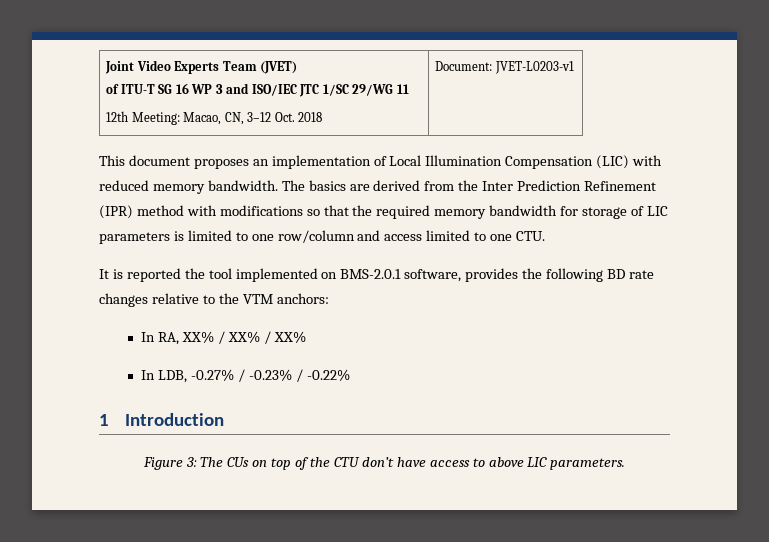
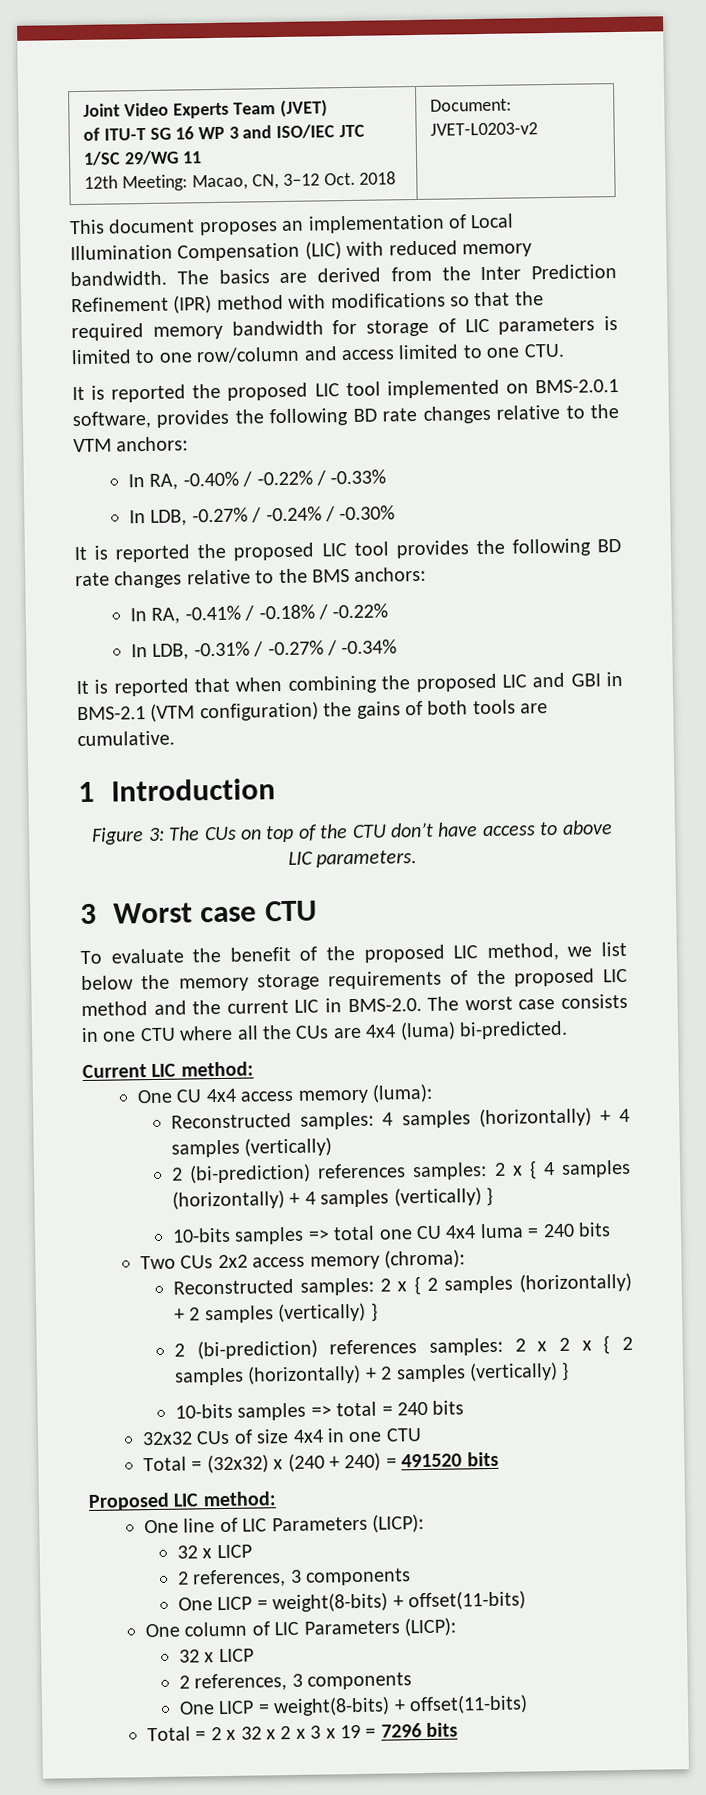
[494,61,574,74] JVET-L0203-v1 -> [430,122,539,136] JVET-L0203-v2
(205, 273) none -> [227,382,340,401] proposed LIC
[181,331,306,344] XX% / XX% / XX% -> [182,469,387,487] -0.40% / -0.22% / -0.33%
[248,369,350,382] -0.23% / -0.22% -> [265,505,396,522] [74,538,622,563] [75,566,427,589] [130,603,389,624] [131,639,398,660] [76,671,624,697] [77,699,549,722] [77,730,175,747] -0.24% / -0.30% // It is reported the proposed LIC tool provides the following BD rate changes relative to the BMS anchors: // In RA, -0.41% / -0.18% / -0.22% // In LDB, -0.31% / -0.27% / -0.34% // It is reported that when combining the proposed LIC and GBI in BMS-2.1 (VTM configuration) the gains of both tools are cumulative.
(626, 464) none -> [80,900,317,925] [80,941,628,965] [81,968,628,992] [81,993,629,1017] [81,1020,568,1043] [82,1061,254,1079] [137,1083,434,1104] [171,1107,630,1130] [171,1137,333,1158] [171,1159,631,1184] [172,1186,494,1210] [172,1222,612,1245] [140,1249,466,1270] [173,1272,633,1296] [174,1302,378,1324] [174,1335,633,1360] [174,1361,570,1386] [175,1400,465,1421] [142,1428,422,1446] [143,1451,499,1474] [88,1491,277,1511] [144,1514,425,1534] [177,1544,252,1559] [177,1568,412,1588] [178,1590,527,1613] [145,1617,457,1638] [179,1648,254,1663] [179,1672,413,1692] [179,1694,529,1717] [147,1722,459,1742] // 3 Worst case CTU // To evaluate the benefit of the proposed LIC method, we list below the memory storage requirements of the proposed LIC method and the current LIC in BMS-2.0. The worst case consists in one CTU where all the CUs are 4x4 (luma) bi-predicted. // Current LIC method: // One CU 4x4 access memory (luma): // Reconstructed samples: 4 samples (horizontally) + 4 samples (vertically) // 2 (bi-prediction) references samples: 2 x { 4 samples (horizontally) + 4 samples (vertically) } // 10-bits samples => total one CU 4x4 luma = 240 bits // Two CUs 2x2 access memory (chroma): // Reconstructed samples: 2 x { 2 samples (horizontally) + 2 samples (vertically) } // 2 (bi-prediction) references samples: 2 x 2 x { 2 samples (horizontally) + 2 samples (vertically) } // 10-bits samples => total = 240 bits // 32x32 CUs of size 4x4 in one CTU // Total = (32x32) x (240 + 240) = 491520 bits // Proposed LIC method: // One line of LIC Parameters (LICP): // 32 x LICP // 2 references, 3 components // One LICP = weight(8-bits) + offset(11-bits) // One column of LIC Parameters (LICP): // 32 x LICP // 2 references, 3 components // One LICP = weight(8-bits) + offset(11-bits) // Total = 2 x 32 x 2 x 3 x 19 = 7296 bits

